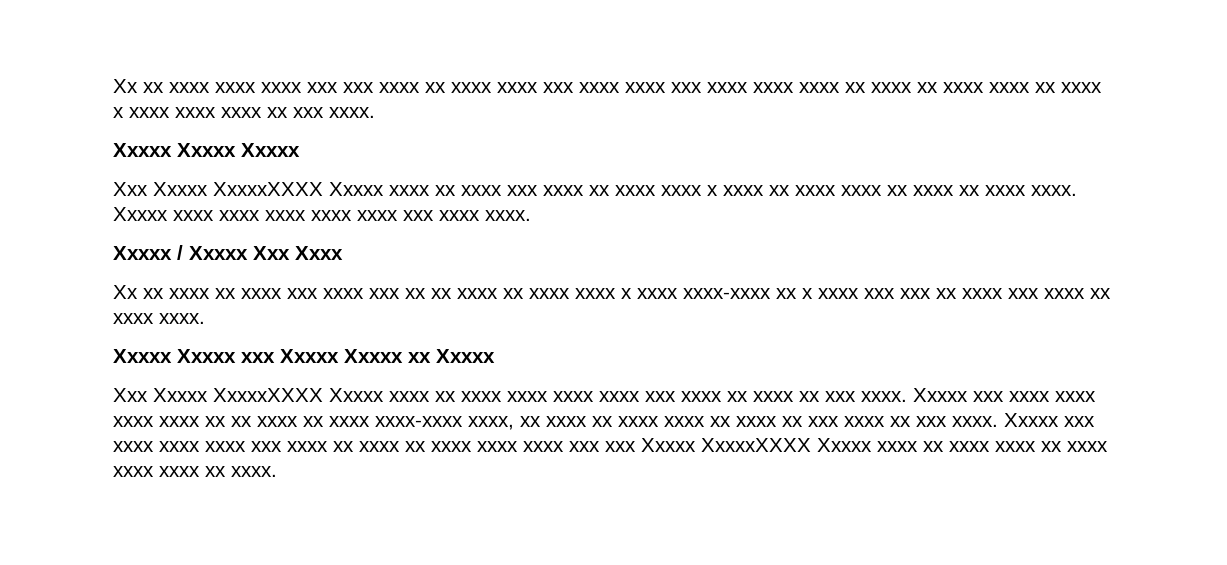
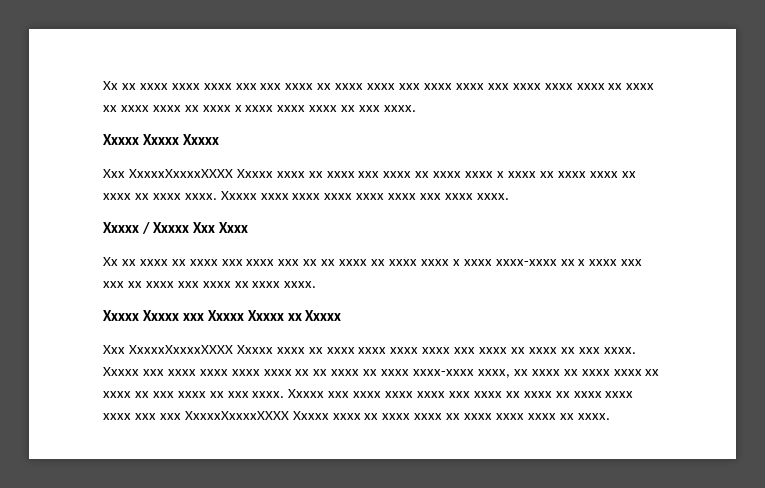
[153,182,323,196] Xxxxx XxxxxXXXX -> [128,169,233,178] XxxxxXxxxxXXXX
[153,388,323,402] Xxxxx XxxxxXXXX -> [128,345,233,354] XxxxxXxxxxXXXX
[641,438,811,452] Xxxxx XxxxxXXXX -> [184,411,289,420] XxxxxXxxxxXXXX

